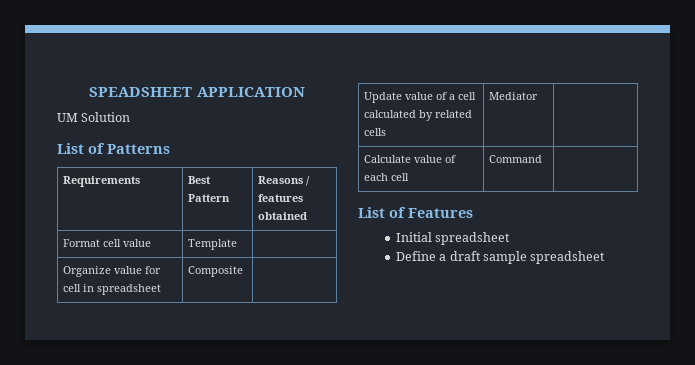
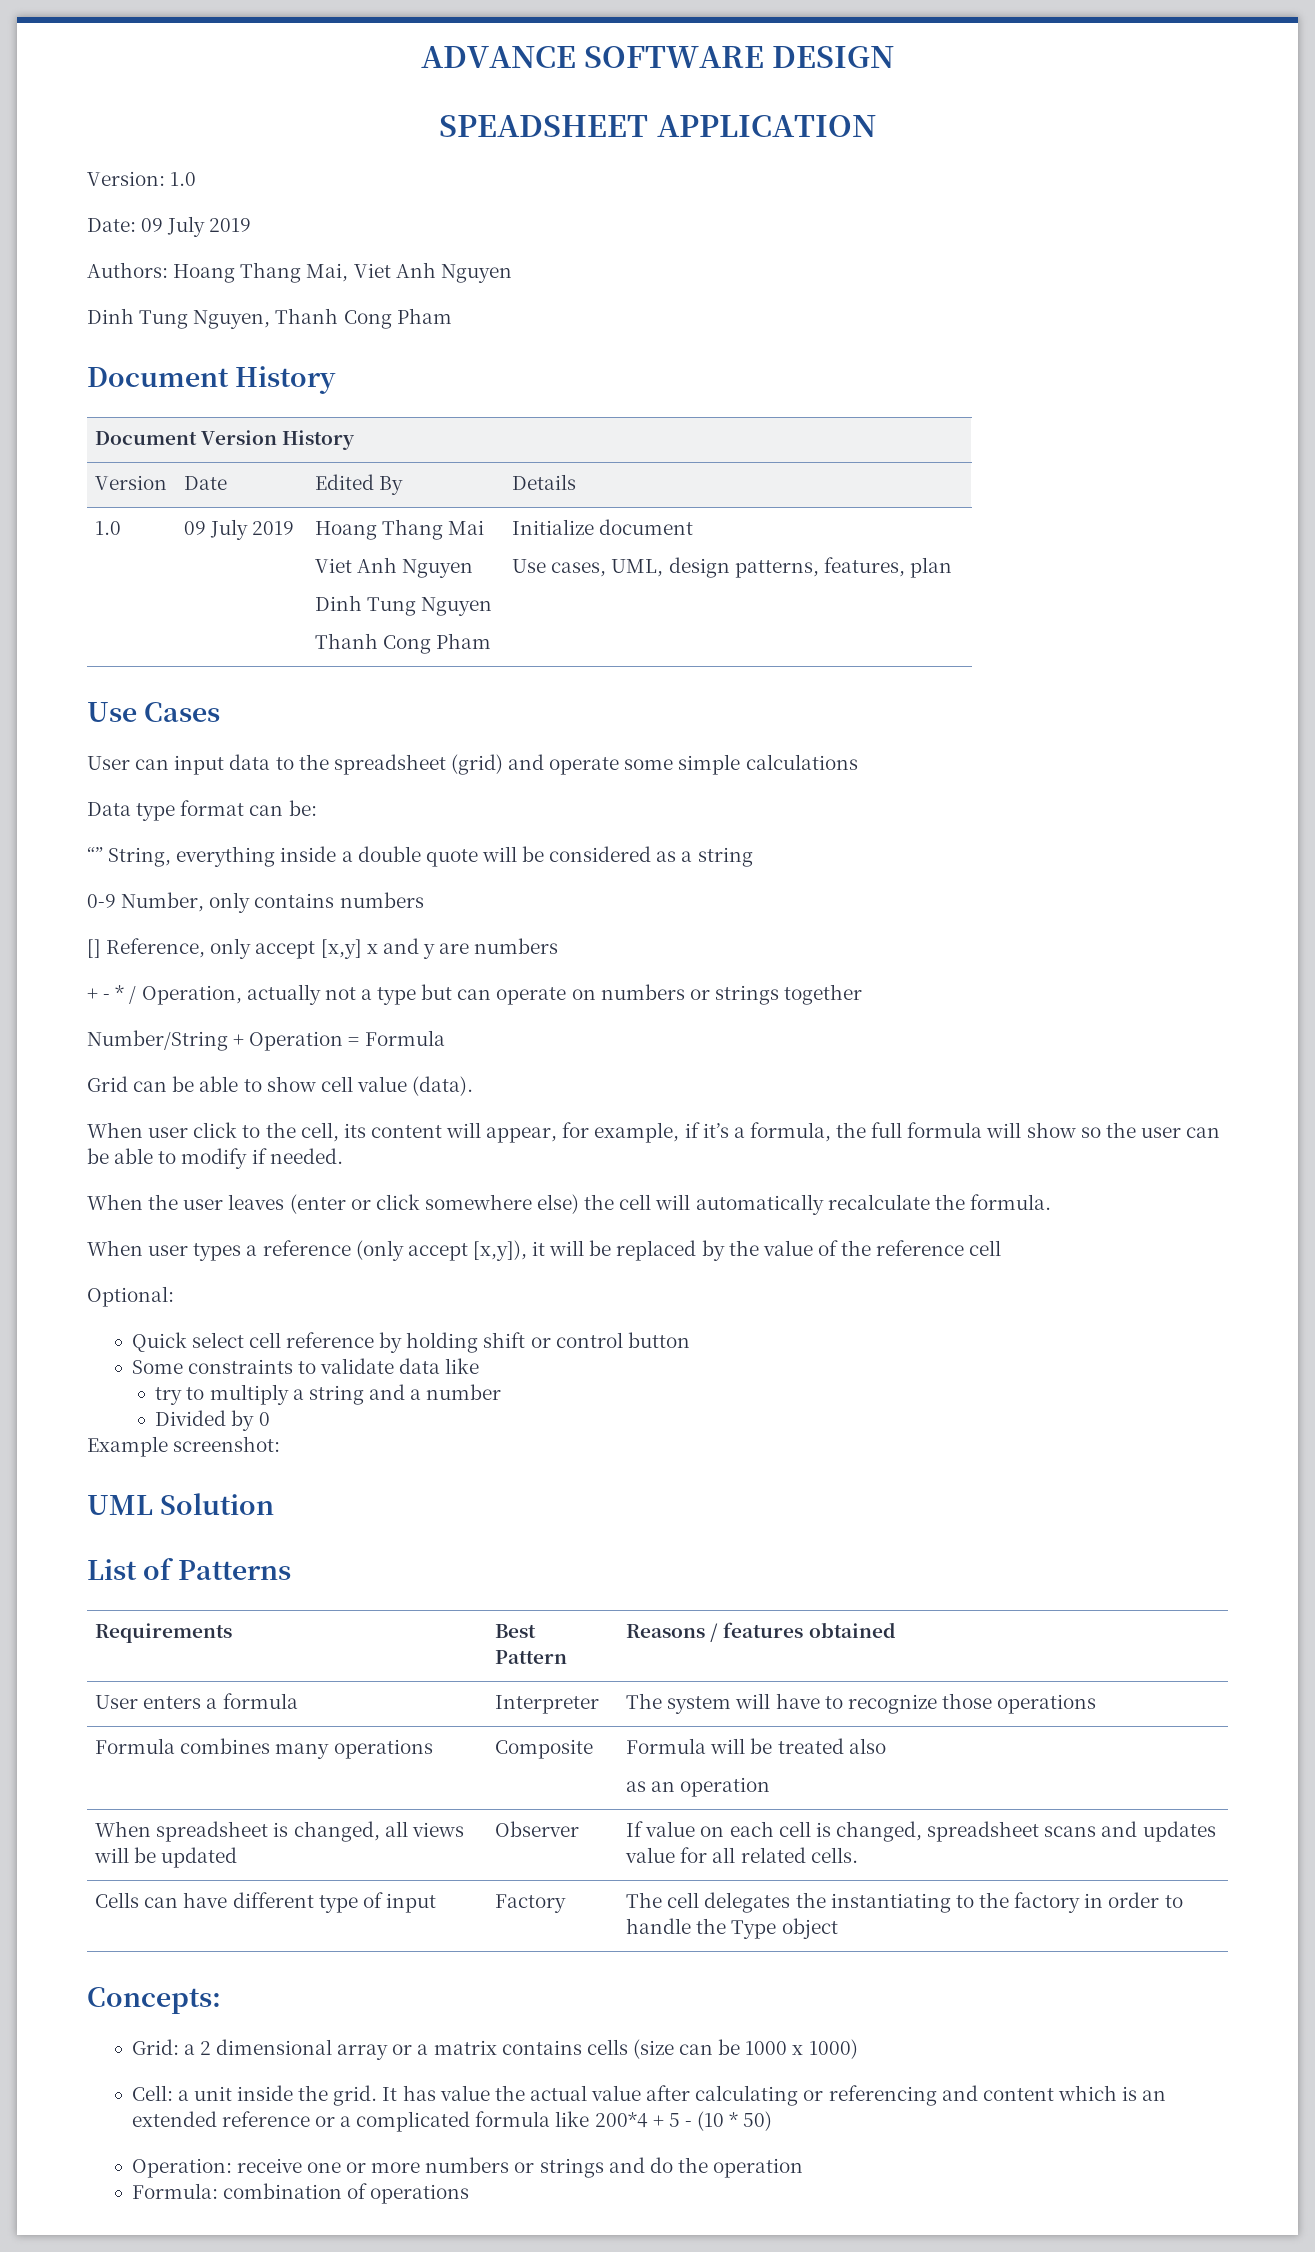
(89, 92) none -> [420,46,895,68] ADVANCE SOFTWARE DESIGN //
[57,113,78,122] UM -> [87,171,197,186] [87,216,252,237] [87,262,512,283] [87,308,452,329] [87,366,337,394] [95,430,356,450] [95,475,168,490] [184,476,228,490] [315,474,404,495] [512,474,577,490] [95,521,122,535] [184,519,295,540] [315,519,485,540] [315,557,474,578] [315,595,493,616] [315,633,492,654] [512,519,694,535] [512,557,953,578] [87,702,221,722] [87,754,858,775] [87,800,317,821] [87,846,753,867] [87,892,424,913] [87,938,559,959] [87,984,863,1005] [87,1030,445,1051] [87,1076,474,1096] [87,1122,1221,1143] [87,1148,343,1169] [87,1194,1051,1215] [87,1240,1002,1261] [87,1286,174,1307] [131,1332,690,1353] [131,1358,480,1374] [155,1384,502,1405] [155,1410,270,1431] [87,1436,281,1457] [87,1495,153,1515] Version: 1.0 // Date: 09 July 2019 // Authors: Hoang Thang Mai, Viet Anh Nguyen // Dinh Tung Nguyen, Thanh Cong Pham // Document History // Document Version History // Version | Date | Edited By | Details // 1.0 | 09 July 2019 | Hoang Thang Mai // Viet Anh Nguyen // Dinh Tung Nguyen // Thanh Cong Pham | Initialize document // Use cases, UML, design patterns, features, plan // Use Cases // User can input data to the spreadsheet (grid) and operate some simple calculations // Data type format can be: // “” String, everything inside a double quote will be considered as a string // 0-9 Number, only contains numbers // [] Reference, only accept [x,y] x and y are numbers // + - * / Operation, actually not a type but can operate on numbers or strings together // Number/String + Operation = Formula // Grid can be able to show cell value (data). // When user click to the cell, its content will appear, for example, if it’s a formula, the full formula will show so the user can be able to modify if needed. // When the user leaves (enter or click somewhere else) the cell will automatically recalculate the formula. // When user types a reference (only accept [x,y]), it will be replaced by the value of the reference cell // Optional: // Quick select cell reference by holding shift or control button // Some constraints to validate data like // try to multiply a string and a number // Divided by 0 // Example screenshot: // UML
[62,239,151,247] [187,239,237,250] [62,266,161,277] [62,284,161,295] [187,266,243,277] [363,92,476,103] [363,110,472,121] [363,128,386,136] [488,92,538,100] [363,155,456,163] [363,173,409,181] [488,155,542,163] [358,207,473,218] [395,232,511,245] [395,251,606,264] Format cell value | Template | // Organize value for cell in spreadsheet | Composite | // Update value of a cell calculated by related cells | Mediator | // Calculate value of each cell | Command | // List of Features // Initial spreadsheet // Define a draft sample spreadsheet -> [95,1693,298,1709] [495,1695,600,1714] [626,1693,1097,1714] [95,1738,433,1759] [495,1739,594,1759] [626,1738,886,1754] [626,1777,771,1797] [95,1821,464,1842] [94,1847,238,1868] [495,1821,580,1837] [626,1821,1216,1842] [625,1847,858,1863] [95,1892,437,1913] [495,1894,567,1913] [626,1892,1183,1913] [626,1918,838,1939] [87,1987,221,2014] [131,2039,858,2060] [131,2085,1167,2106] [131,2111,773,2132] [131,2157,804,2178] [131,2183,470,2204] User enters a formula | Interpreter | The system will have to recognize those operations // Formula combines many operations | Composite | Formula will be treated also // as an operation // When spreadsheet is changed, all views will be updated | Observer | If value on each cell is changed, spreadsheet scans and updates value for all related cells. // Cells can have different type of input | Factory | The cell delegates the instantiating to the factory in order to handle the Type object // Concepts: // Grid: a 2 dimensional array or a matrix contains cells (size can be 1000 x 1000) // Cell: a unit inside the grid. It has value the actual value after calculating or referencing and content which is an extended reference or a complicated formula like 200*4 + 5 - (10 * 50) // Operation: receive one or more numbers or strings and do the operation // Formula: combination of operations

